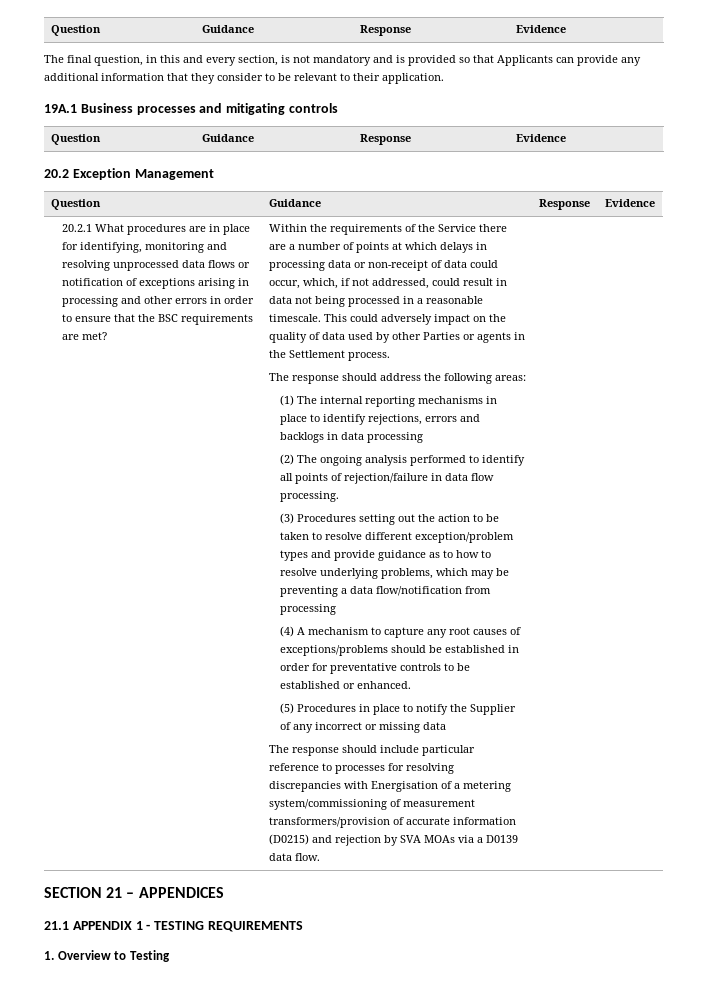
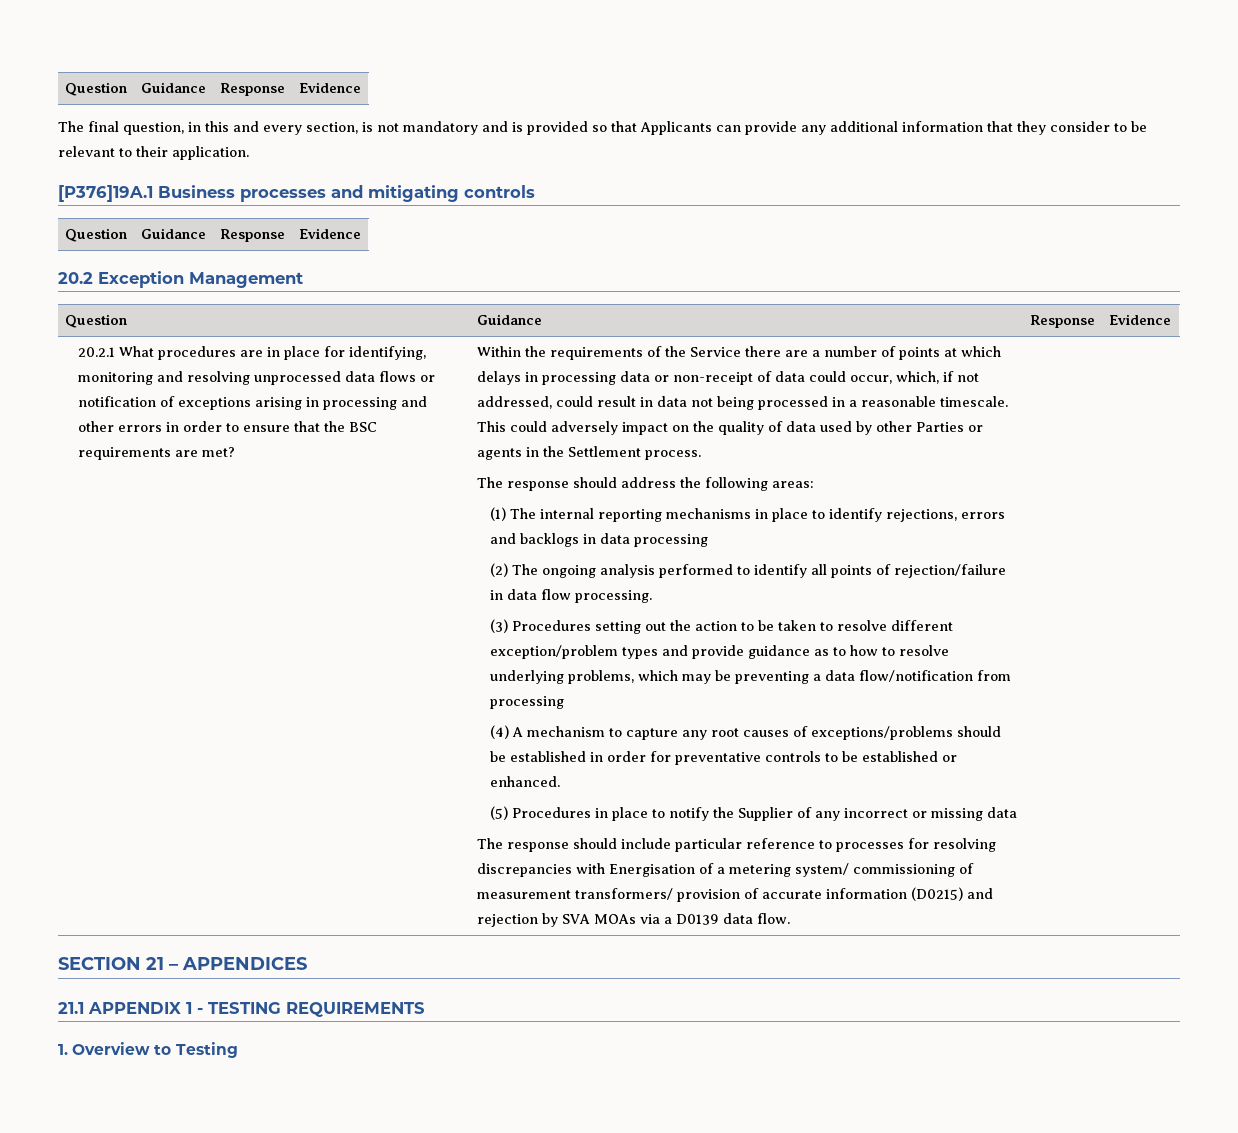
[44,104,77,113] 19A.1 -> [58,185,153,202] [P376]19A.1
[268,799,475,810] [268,817,390,828] system/commissioning of measurement transformers/provision -> [794,863,974,877] [476,888,740,902] system/ commissioning of measurement transformers/ provision

